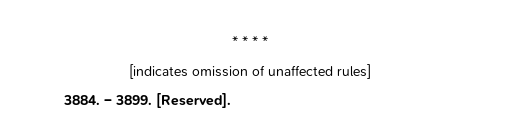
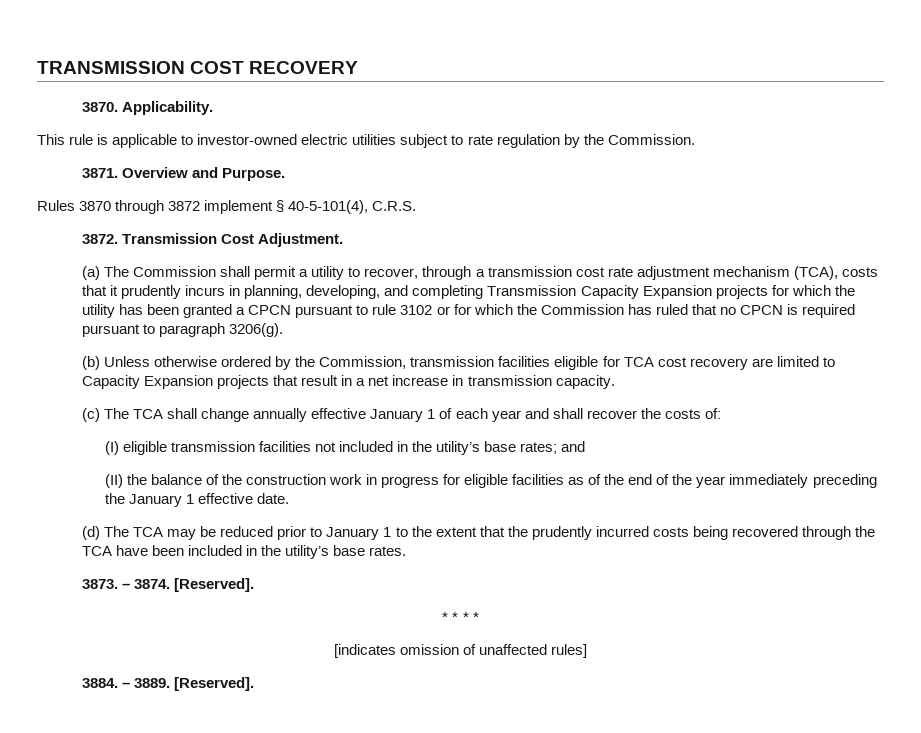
(232, 41) none -> [37,61,359,74] [82,101,214,115] [37,134,695,148] [82,167,286,181] [37,200,417,214] [82,233,344,247] [82,266,878,280] [82,285,855,299] [82,304,856,318] [82,323,284,337] [82,356,835,370] [82,375,615,389] [82,408,721,422] [104,441,586,455] [104,474,877,488] [104,493,289,507] [82,526,876,540] [82,545,407,559] [82,578,255,592] TRANSMISSION COST RECOVERY // 3870. Applicability. // This rule is applicable to investor-owned electric utilities subject to rate regulation by the Commission. // 3871. Overview and Purpose. // Rules 3870 through 3872 implement § 40-5-101(4), C.R.S. // 3872. Transmission Cost Adjustment. // (a) The Commission shall permit a utility to recover, through a transmission cost rate adjustment mechanism (TCA), costs that it prudently incurs in planning, developing, and completing Transmission Capacity Expansion projects for which the utility has been granted a CPCN pursuant to rule 3102 or for which the Commission has ruled that no CPCN is required pursuant to paragraph 3206(g). // (b) Unless otherwise ordered by the Commission, transmission facilities eligible for TCA cost recovery are limited to Capacity Expansion projects that result in a net increase in transmission capacity. // (c) The TCA shall change annually effective January 1 of each year and shall recover the costs of: // (I) eligible transmission facilities not included in the utility’s base rates; and // (II) the balance of the construction work in progress for eligible facilities as of the end of the year immediately preceding the January 1 effective date. // (d) The TCA may be reduced prior to January 1 to the extent that the prudently incurred costs being recovered through the TCA have been included in the utility’s base rates. // 3873. – 3874. [Reserved]. //
[115,95,153,105] 3899. -> [134,678,171,688] 3889.

